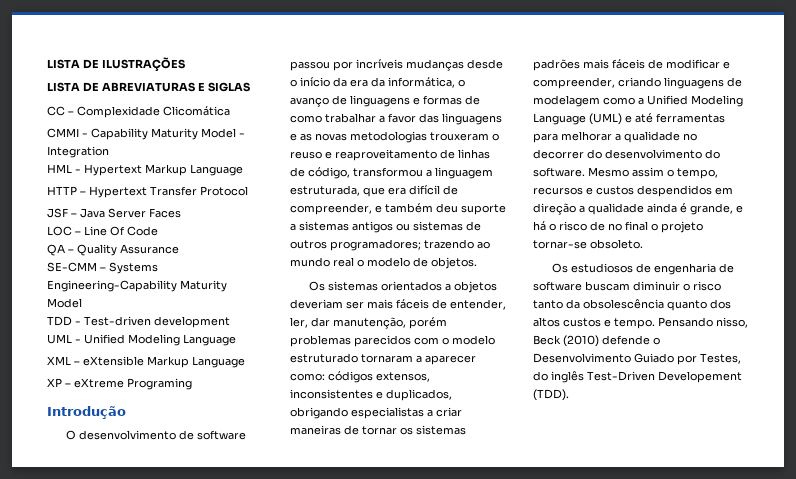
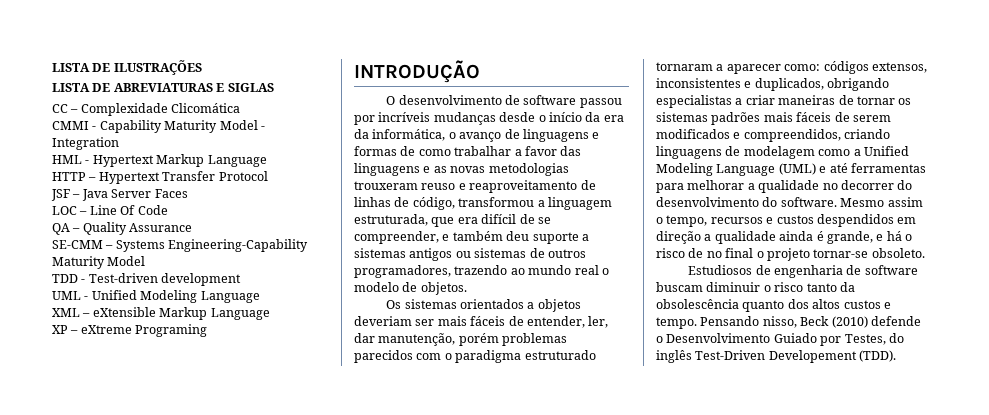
[47,406,126,419] Introdução -> [354,60,480,83] INTRODUÇÃO
[492,133,499,141] o -> (418, 185) none
(458, 190) none -> [537,217,551,224] se
[330,239,421,251] programadores; -> [354,265,451,278] programadores,
[452,335,495,345] modelo -> [455,350,522,363] paradigma
[666,59,730,69] [533,77,615,89] modificar e compreender, -> [852,115,891,122] [656,129,841,142] serem modificados e compreendidos,
[551,263,633,273] Os estudiosos -> [688,265,753,275] Estudiosos

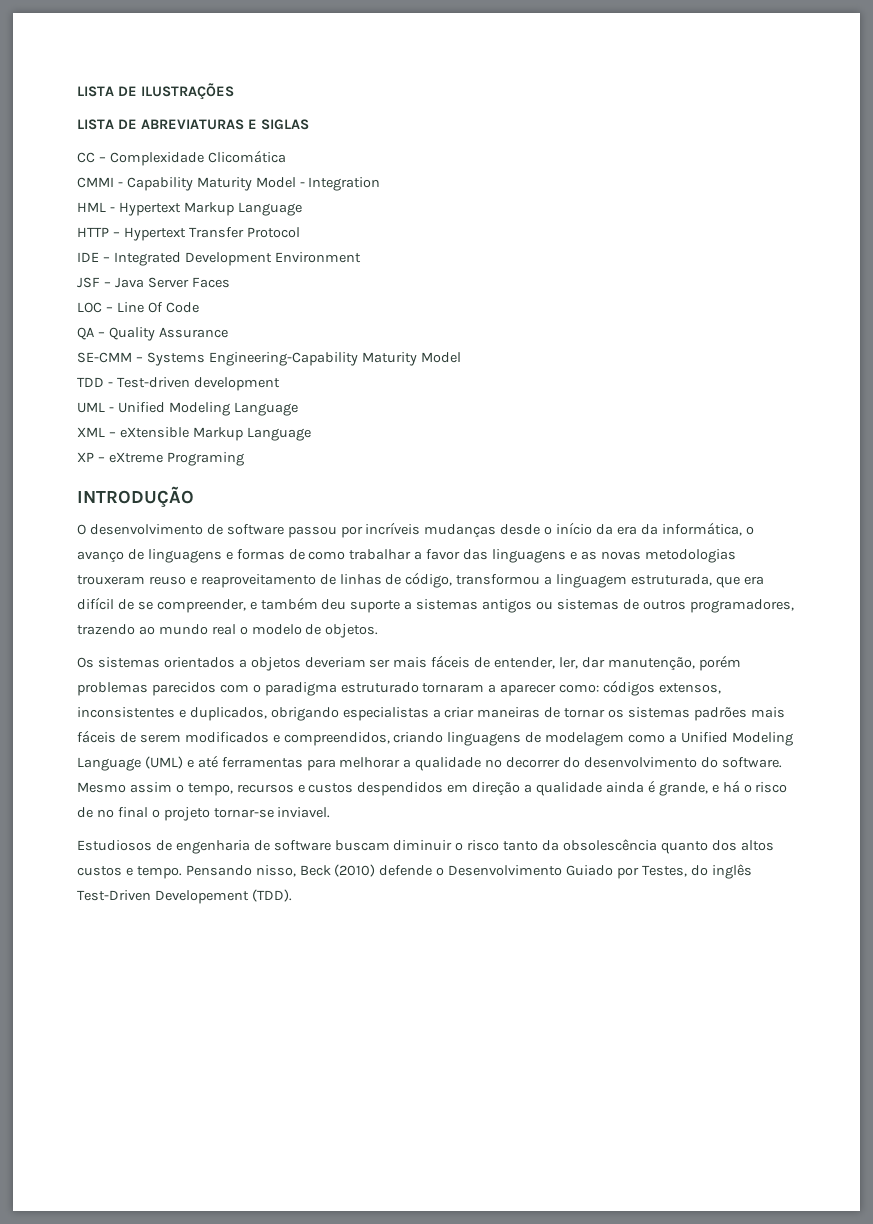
(268, 176) none -> [77,252,361,266] // IDE – Integrated Development Environment
[871,248,925,258] obsoleto. -> [277,807,331,818] inviavel.

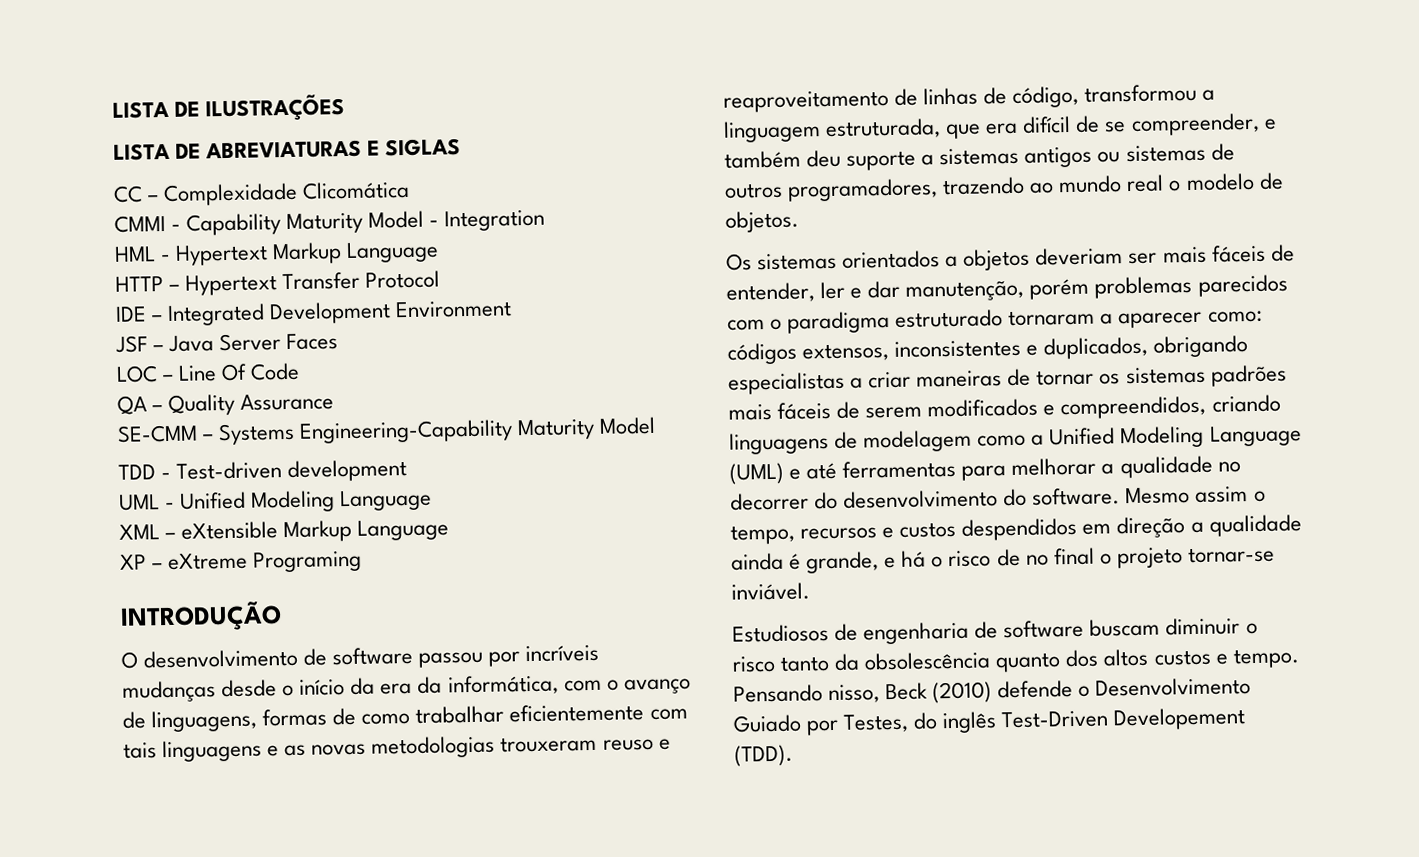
(742, 529) none -> [563,679,602,692] com
[147,549,233,563] linguagens e -> [151,709,258,733] linguagens,
[414,549,489,560] a favor das -> [509,703,688,723] [123,742,157,759] eficientemente com tais
[559,657,579,669] ler, -> [820,281,863,300] ler e
[277,807,331,818] inviavel. -> [731,582,810,601] inviável.

